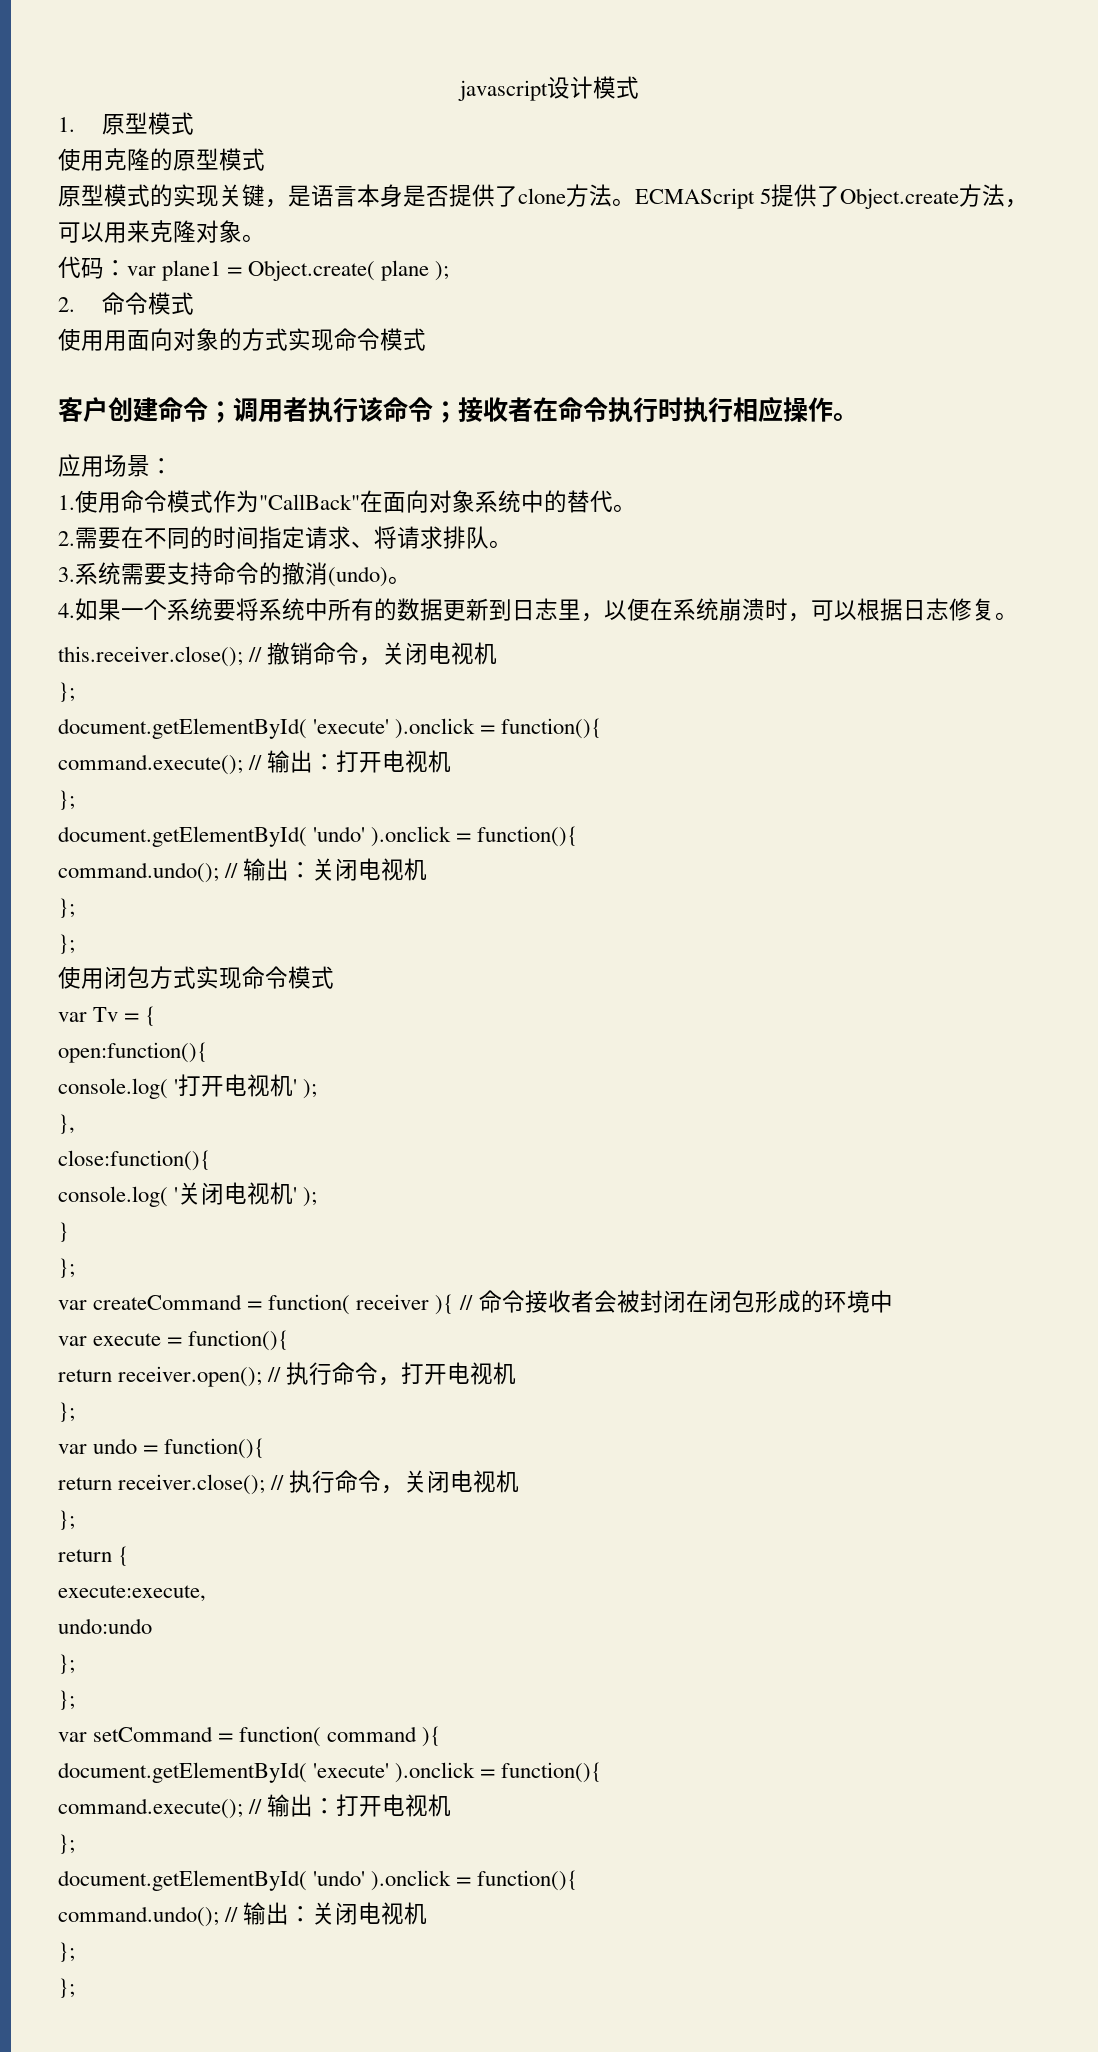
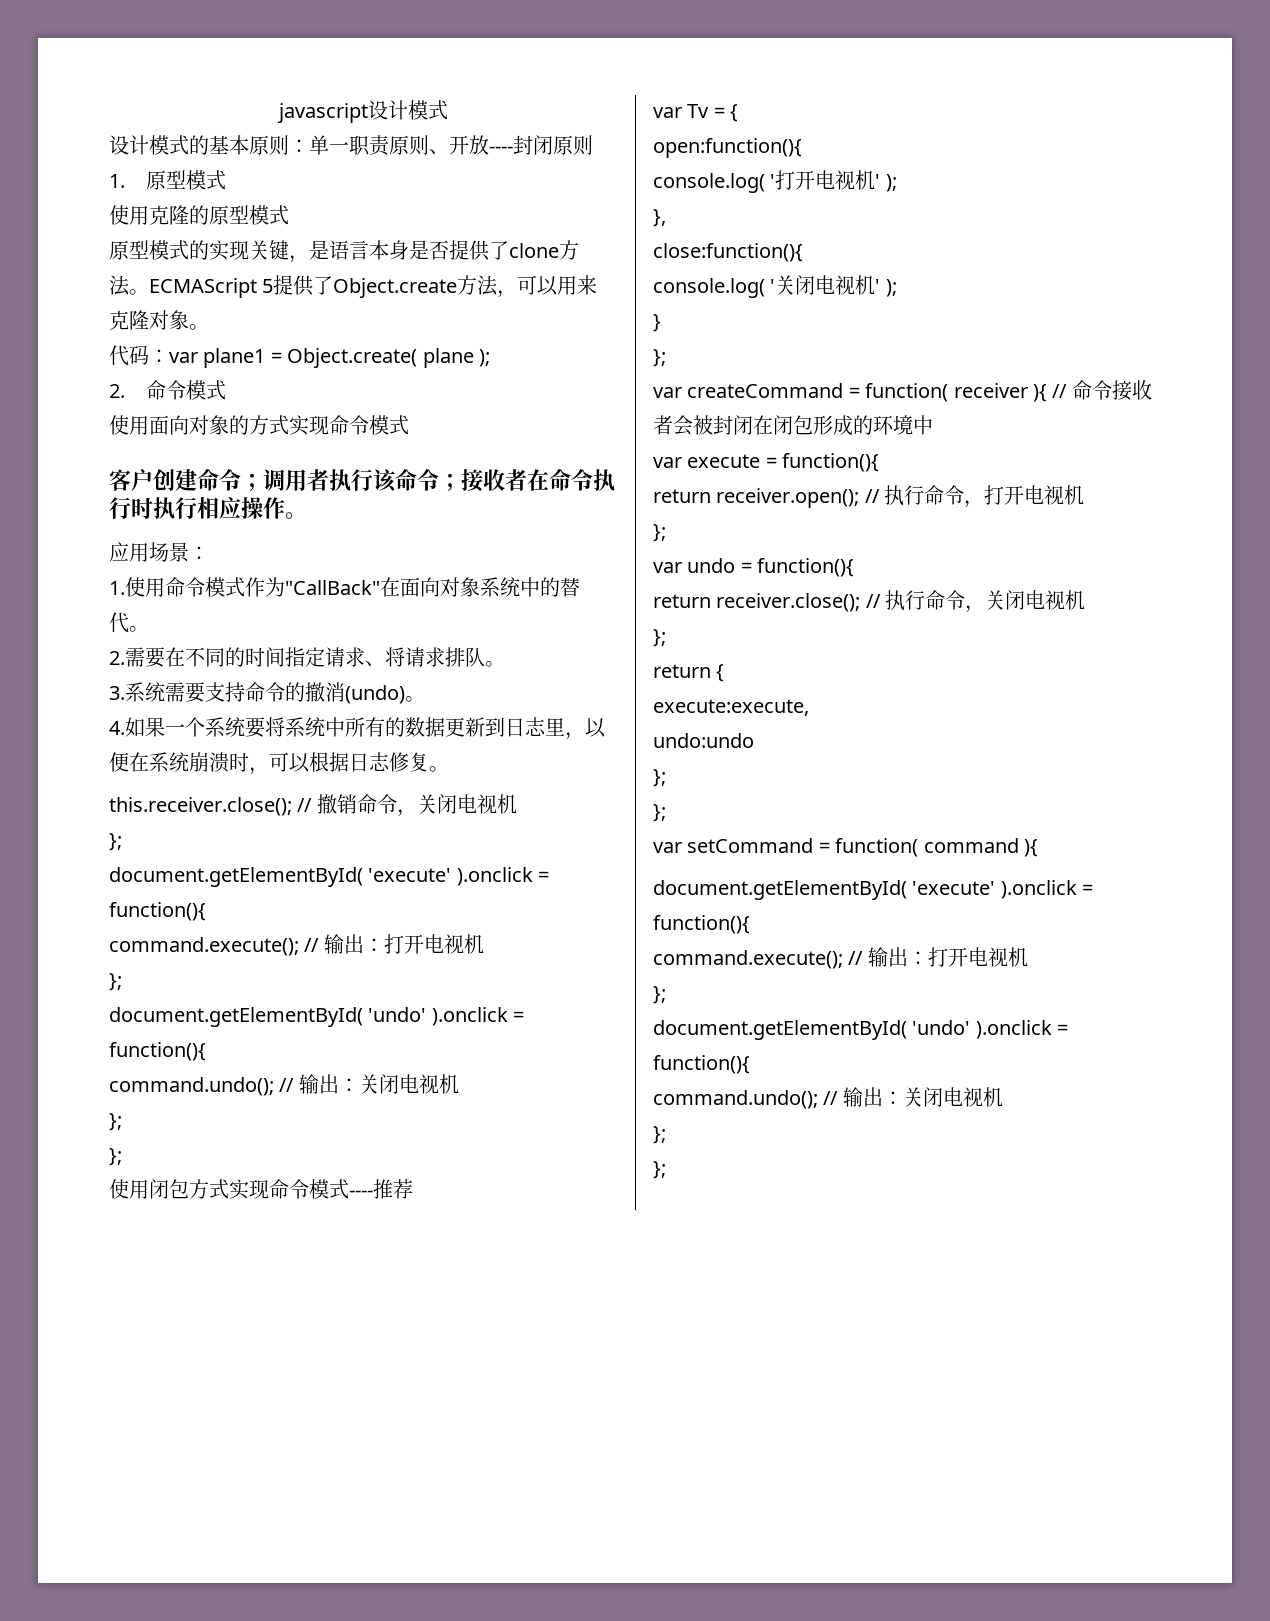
(639, 87) none -> [109,135,593,156] // 设计模式的基本原则：单一职责原则、开放----封闭原则
[104,330,127,351] 用 -> (149, 425) none
(334, 977) none -> [349,1179,413,1199] ----推荐

